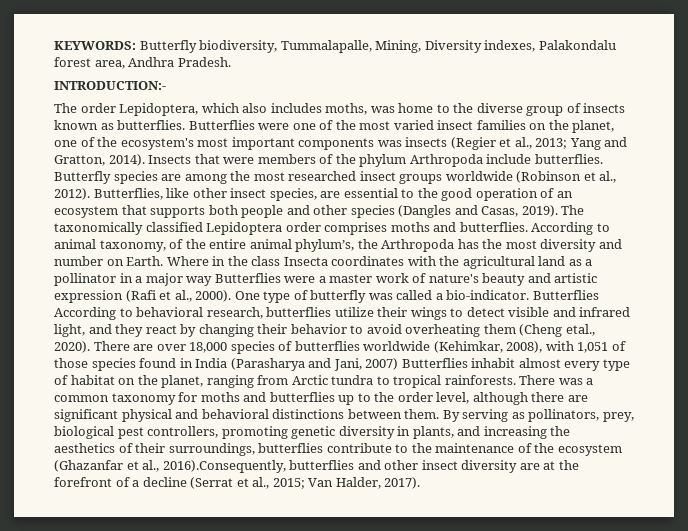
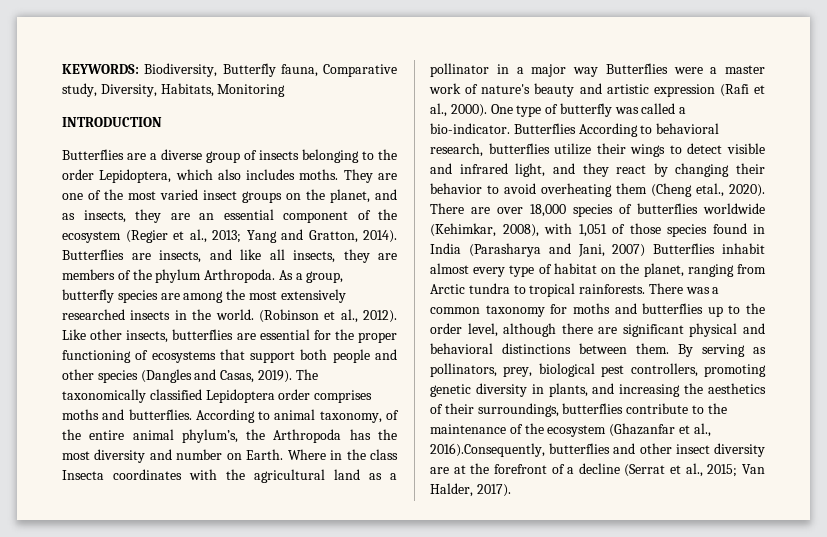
[139,40,616,53] [54,57,231,69] [54,81,166,90] [54,103,77,113] Butterfly biodiversity, Tummalapalle, Mining, Diversity indexes, Palakondalu forest area, Andhra Pradesh. // INTRODUCTION:- // The -> [144,63,397,77] [62,83,286,97] [62,117,162,127] [62,149,397,163] Biodiversity, Butterfly fauna, Comparative study, Diversity, Habitats, Monitoring // INTRODUCTION // Butterflies are a diverse group of insects belonging to the
[325,103,626,116] [54,120,290,130] moths, was home to the diverse group of insects known as butterflies. Butterflies were -> [299,169,397,183] moths. They are
[476,120,615,133] [54,137,448,150] families on the planet, one of the ecosystem's most important components was insects -> [242,189,397,203] [62,209,397,223] [62,231,121,243] groups on the planet, and as insects, they are an essential component of the ecosystem
[148,154,603,167] [54,171,111,184] Insects that were members of the phylum Arthropoda include butterflies. Butterfly -> [62,249,397,263] [62,269,344,283] [62,289,114,303] Butterflies are insects, and like all insects, they are members of the phylum Arthropoda. As a group, butterfly
[288,171,617,184] [54,188,573,201] [54,205,206,218] researched insect groups worldwide (Robinson et al., 2012). Butterflies, like other insect species, are essential to the good operation of an ecosystem that supports -> [280,289,346,303] [62,309,397,323] [62,329,397,343] [62,349,296,363] extensively researched insects in the world. (Robinson et al., 2012). Like other insects, butterflies are essential for the proper functioning of ecosystems that support

